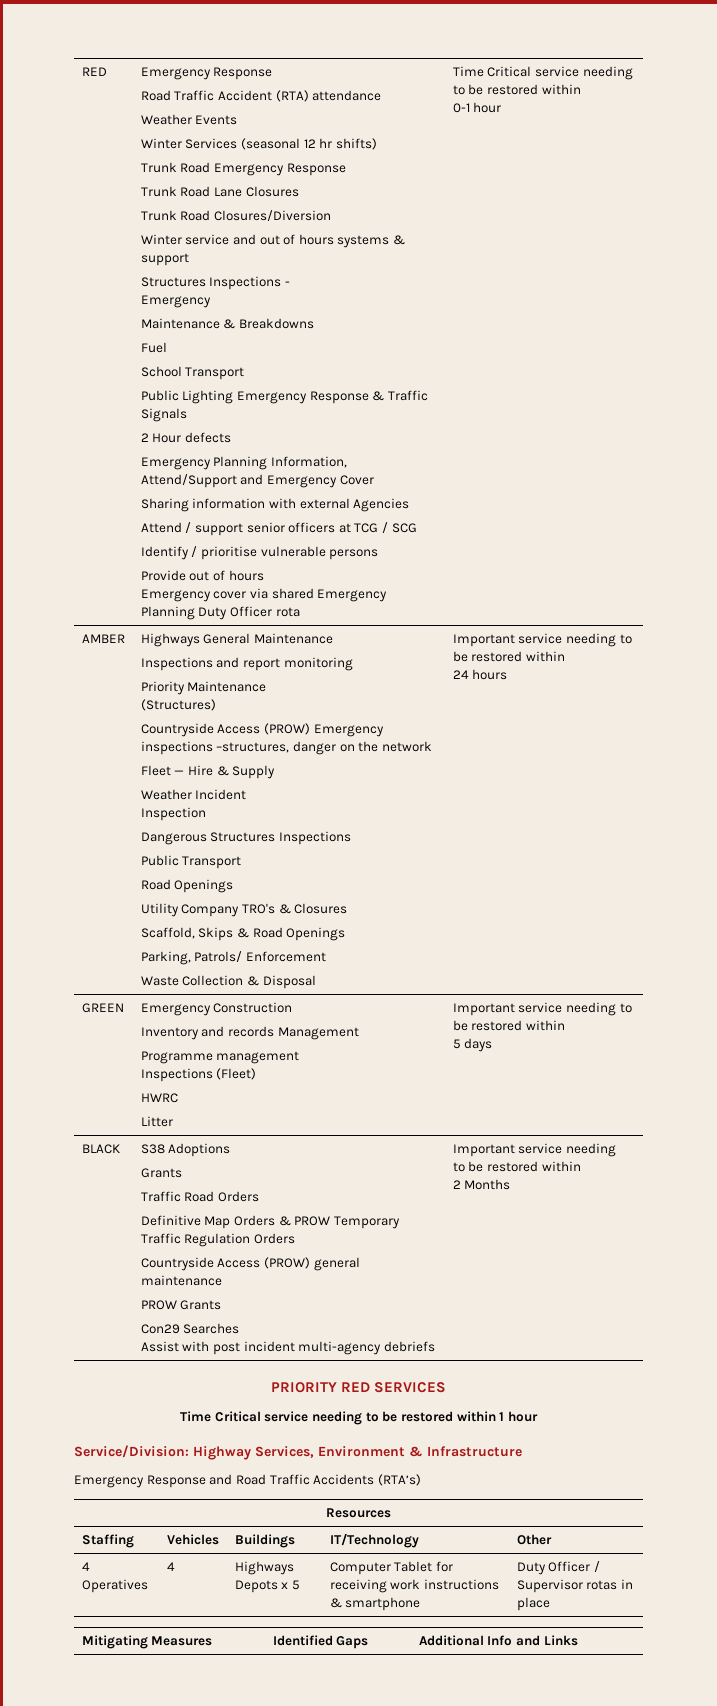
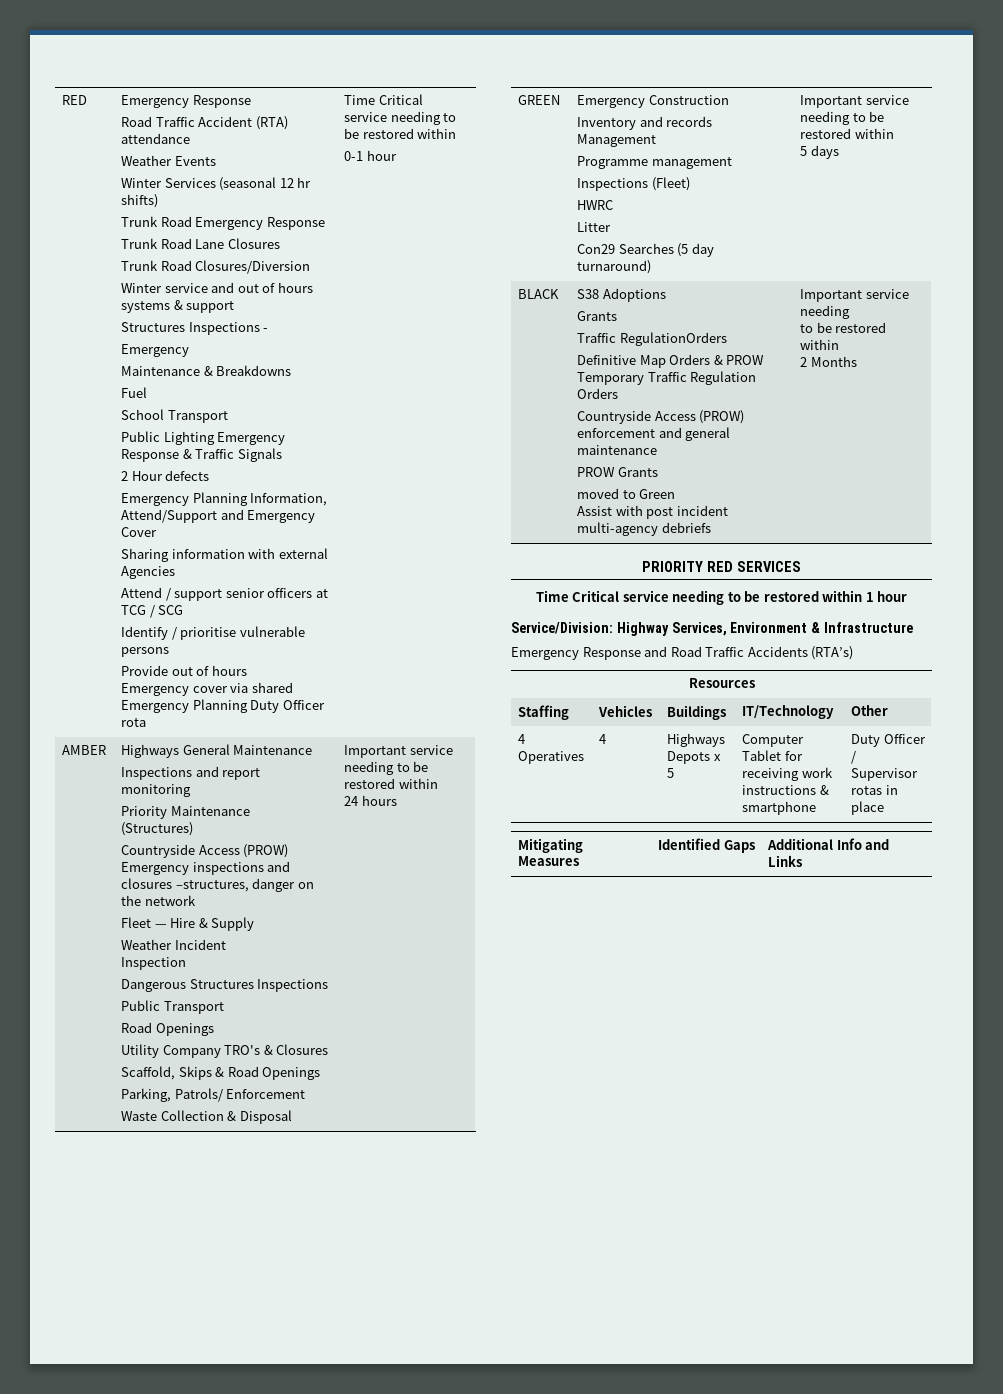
(213, 748) none -> [267,861,291,872] [121,878,173,889] and closures
(173, 1121) none -> [577,243,714,257] [577,260,652,274] // Con29 Searches (5 day turnaround)
[184,1191,259,1202] Road Orders -> [619,332,727,346] RegulationOrders
(310, 1263) none -> [577,427,682,438] enforcement and
[140,1323,240,1334] Con29 Searches -> [577,488,676,499] moved to Green

